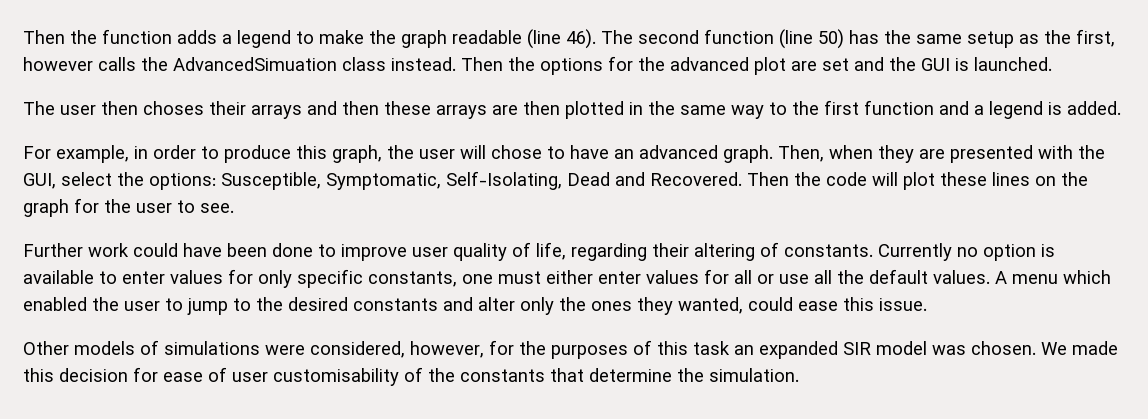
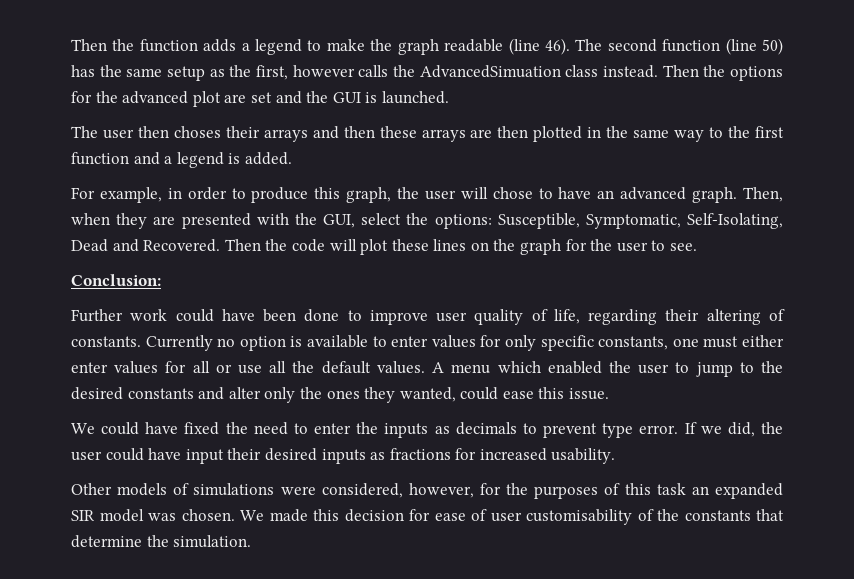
(234, 208) none -> [71,274,161,286] // Conclusion:
(927, 304) none -> [71,422,783,438] [71,448,616,464] // We could have fixed the need to enter the inputs as decimals to prevent type error. If we did, the user could have input their desired inputs as fractions for increased usability.

